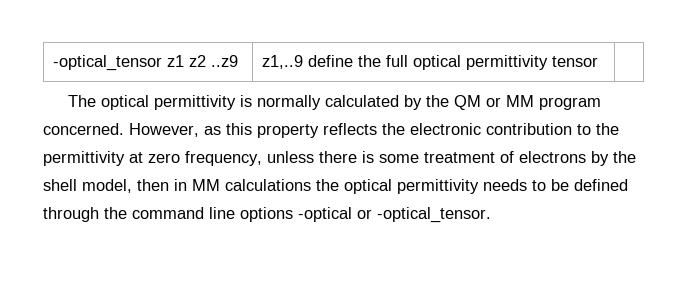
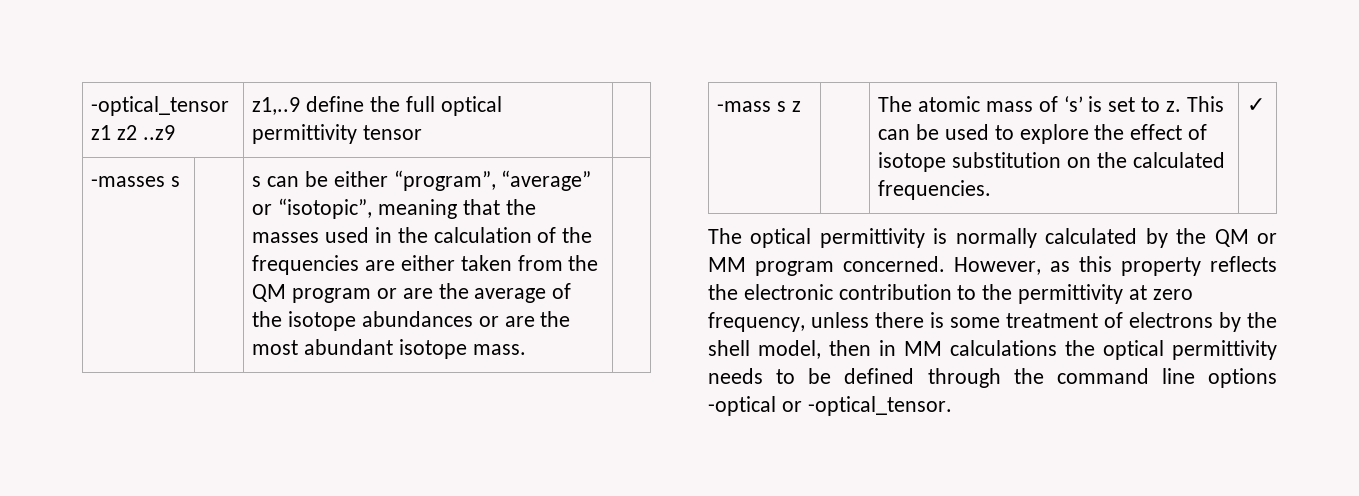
(599, 61) none -> [91,176,181,187] [252,170,592,191] [252,198,536,219] [252,227,593,243] [252,255,599,275] [252,283,572,303] [252,311,571,331] [252,339,526,359] [717,101,801,112] [878,96,1224,112] [878,124,1207,144] [878,152,1225,172] [878,180,992,200] [1247,98,1266,112] // -masses s | | s can be either “program”, “average” or “isotopic”, meaning that the masses used in the calculation of the frequencies are either taken from the QM program or are the average of the isotope abundances or are the most abundant isotope mass. | // -mass s z | | The atomic mass of ‘s’ is set to z. This can be used to explore the effect of isotope substitution on the calculated frequencies. | ✓

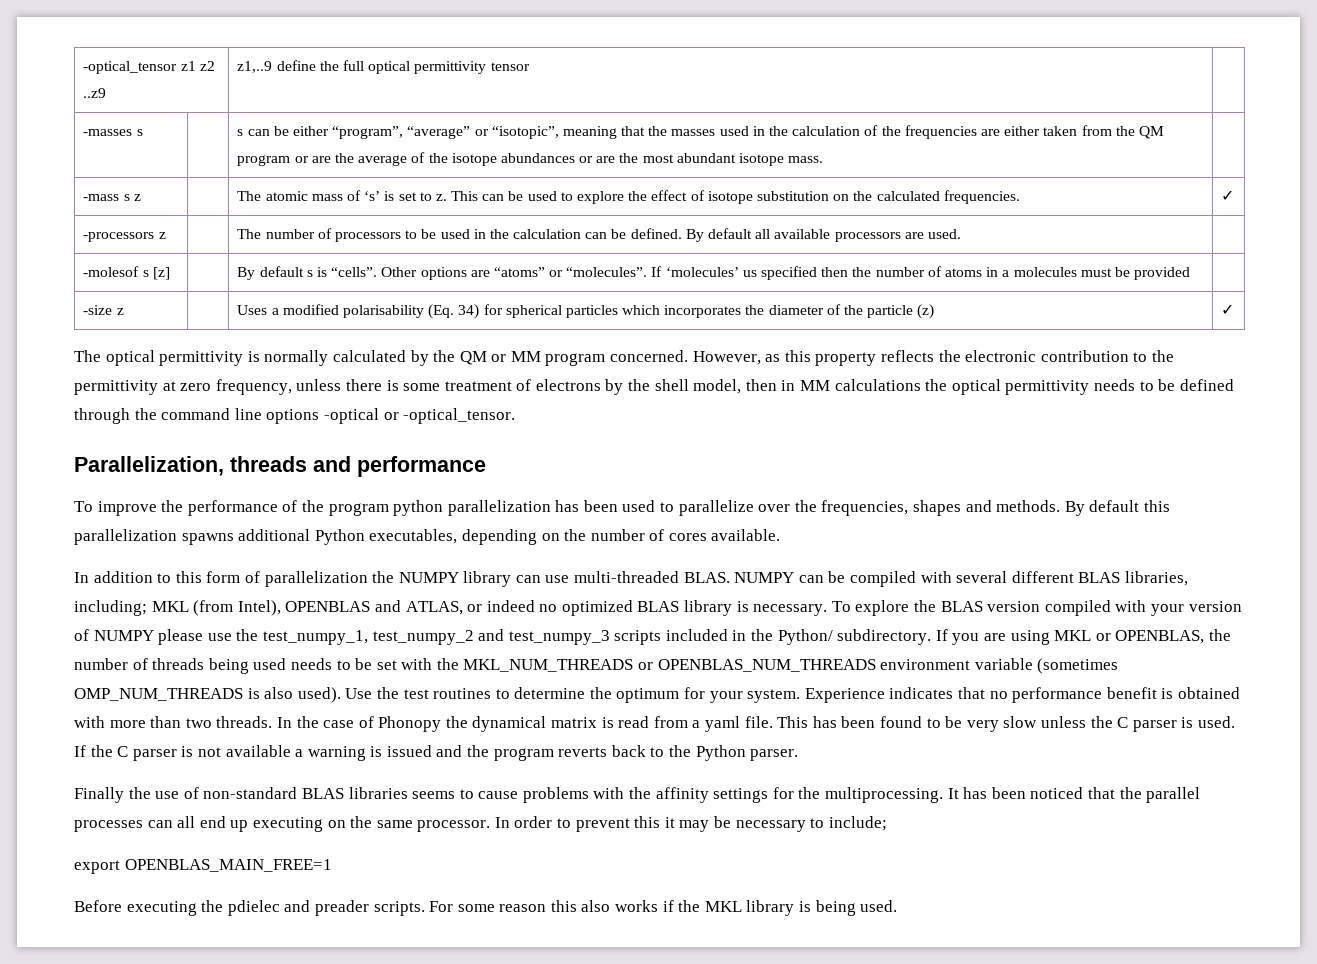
(1266, 105) none -> [83,232,166,242] [237,228,961,242] [83,266,170,280] [237,266,1191,280] [83,305,124,315] [237,304,935,319] [1221,304,1235,315] // -processors z | | The number of processors to be used in the calculation can be defined. By default all available processors are used. | // -molesof s [z] | | By default s is “cells”. Other options are “atoms” or “molecules”. If ‘molecules’ us specified then the number of atoms in a molecules must be provided | // -size z | | Uses a modified polarisability (Eq. 34) for spherical particles which incorporates the diameter of the particle (z) | ✓
(952, 406) none -> [74,456,486,477] [74,500,1170,516] [74,529,781,545] [74,571,1188,587] [74,600,1242,616] [74,629,1231,645] [74,658,1119,674] [74,687,1240,703] [74,716,1235,732] [74,745,799,761] [74,787,1201,803] [74,816,887,832] [74,859,332,874] [74,900,898,916] // Parallelization, threads and performance // To improve the performance of the program python parallelization has been used to parallelize over the frequencies, shapes and methods. By default this parallelization spawns additional Python executables, depending on the number of cores available. // In addition to this form of parallelization the NUMPY library can use multi-threaded BLAS. NUMPY can be compiled with several different BLAS libraries, including; MKL (from Intel), OPENBLAS and ATLAS, or indeed no optimized BLAS library is necessary. To explore the BLAS version compiled with your version of NUMPY please use the test_numpy_1, test_numpy_2 and test_numpy_3 scripts included in the Python/ subdirectory. If you are using MKL or OPENBLAS, the number of threads being used needs to be set with the MKL_NUM_THREADS or OPENBLAS_NUM_THREADS environment variable (sometimes OMP_NUM_THREADS is also used). Use the test routines to determine the optimum for your system. Experience indicates that no performance benefit is obtained with more than two threads. In the case of Phonopy the dynamical matrix is read from a yaml file. This has been found to be very slow unless the C parser is used. If the C parser is not available a warning is issued and the program reverts back to the Python parser. // Finally the use of non-standard BLAS libraries seems to cause problems with the affinity settings for the multiprocessing. It has been noticed that the parallel processes can all end up executing on the same processor. In order to prevent this it may be necessary to include; // export OPENBLAS_MAIN_FREE=1 // Before executing the pdielec and preader scripts. For some reason this also works if the MKL library is being used.

